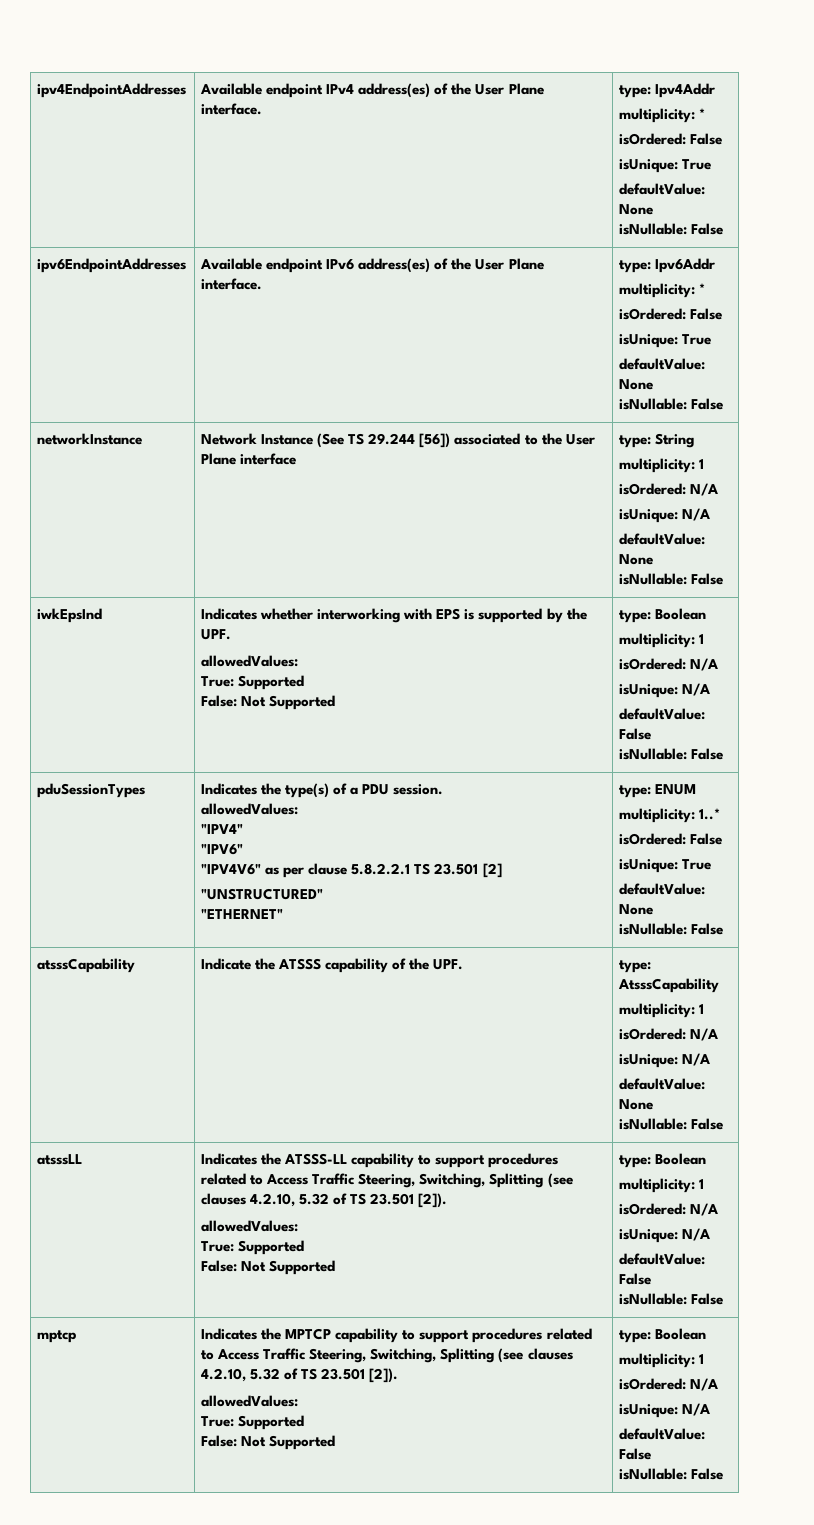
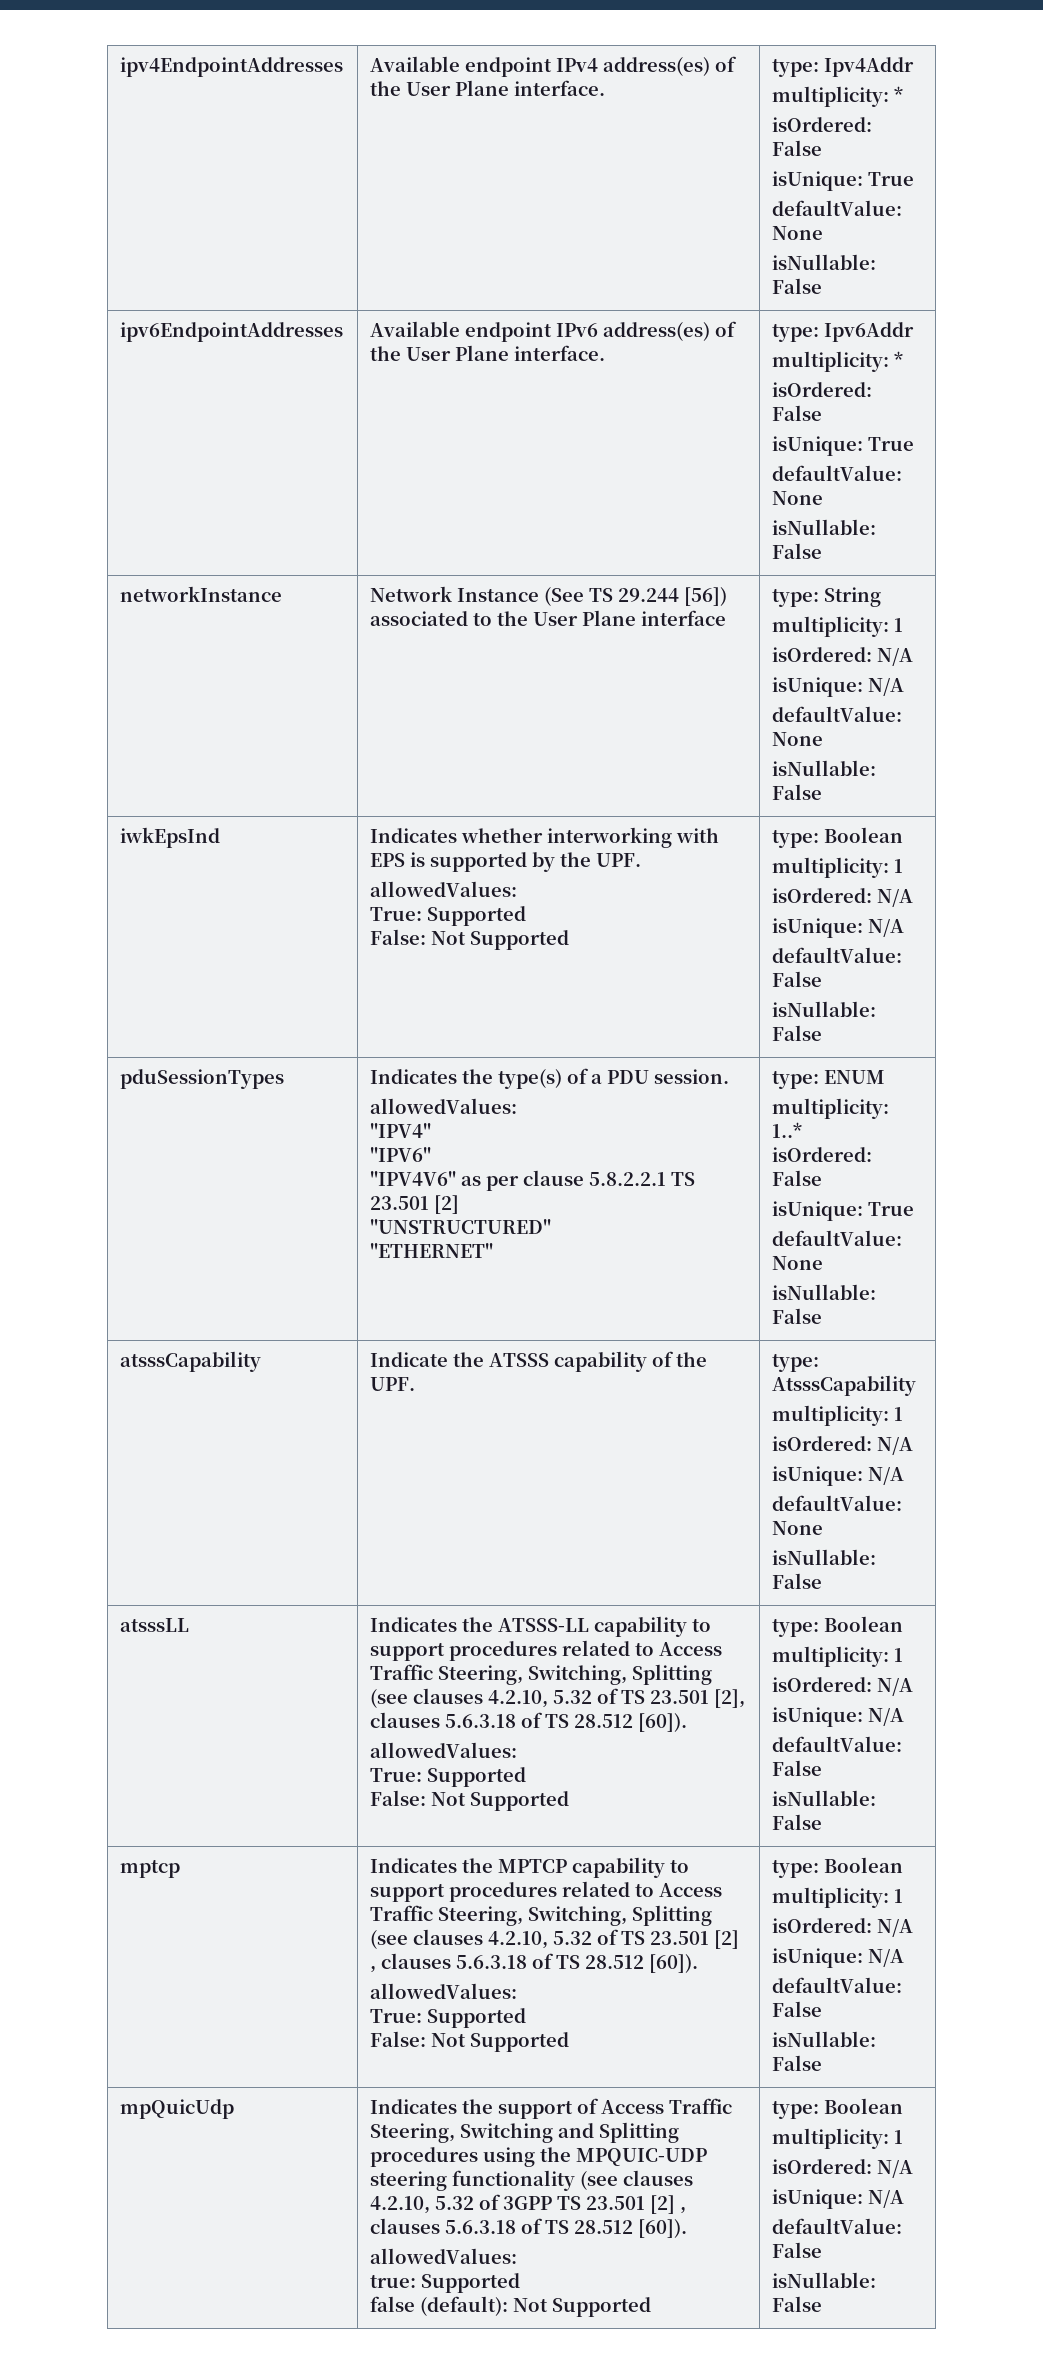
[418,1193,448,1208] [2]). -> [714,1689,746,1708] [370,1712,688,1732] [2], clauses 5.6.3.18 of TS 28.512 [60]).
[369,1368,399,1383] [2]). -> [714,1930,740,1949] [370,1953,699,1973] [2] , clauses 5.6.3.18 of TS 28.512 [60]).
(724, 1474) none -> [120,2099,235,2119] [370,2098,733,2119] [370,2122,680,2143] [370,2147,708,2167] [370,2170,694,2191] [370,2194,687,2214] [370,2218,688,2238] [370,2248,518,2264] [370,2273,521,2293] [370,2296,652,2317] [772,2098,904,2119] [772,2128,904,2149] [772,2159,914,2178] [772,2189,905,2209] [772,2218,903,2234] [772,2242,823,2258] [772,2272,877,2288] [772,2296,823,2312] // mpQuicUdp | Indicates the support of Access Traffic Steering, Switching and Splitting procedures using the MPQUIC-UDP steering functionality (see clauses 4.2.10, 5.32 of 3GPP TS 23.501 [2] , clauses 5.6.3.18 of TS 28.512 [60]). // allowedValues: // true: Supported // false (default): Not Supported | type: Boolean // multiplicity: 1 // isOrdered: N/A // isUnique: N/A // defaultValue: False // isNullable: False

